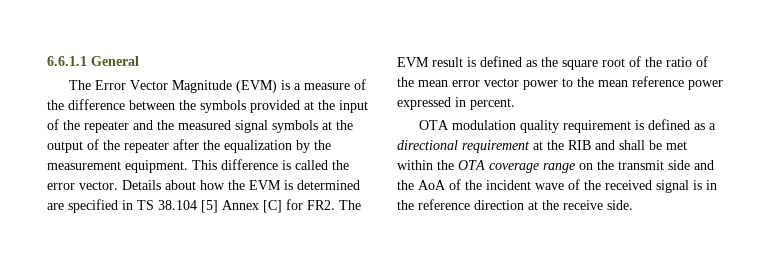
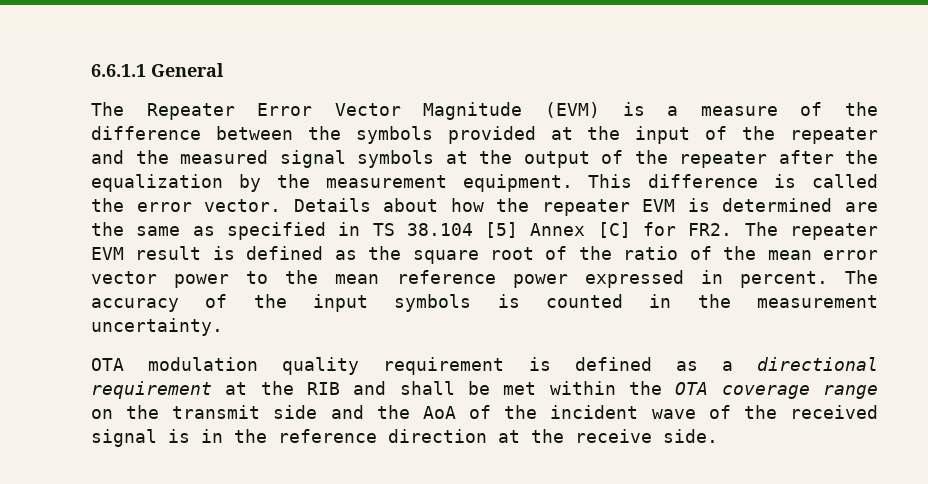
(92, 85) none -> [146,103,235,120] Repeater
(245, 185) none -> [541,199,630,216] repeater
(64, 206) none -> [91,222,215,236] the same as
(361, 205) none -> [790,223,878,240] repeater
(515, 104) none -> [845,270,879,284] [91,294,879,312] [91,318,223,336] The accuracy of the input symbols is counted in the measurement uncertainty.

